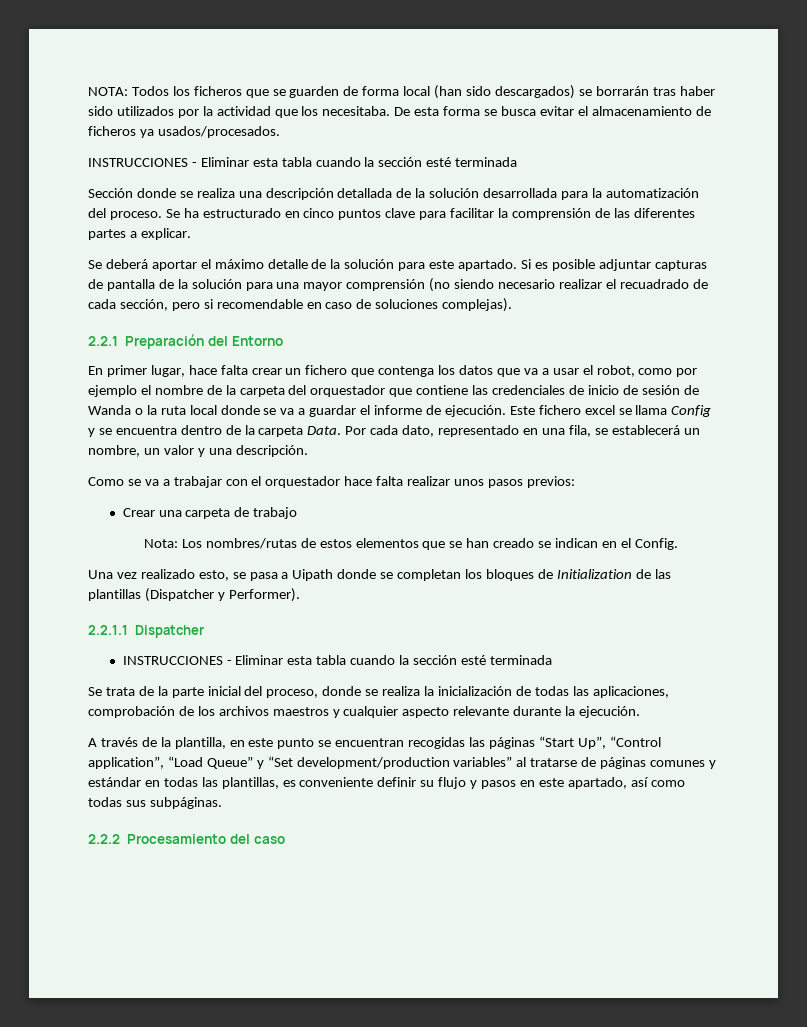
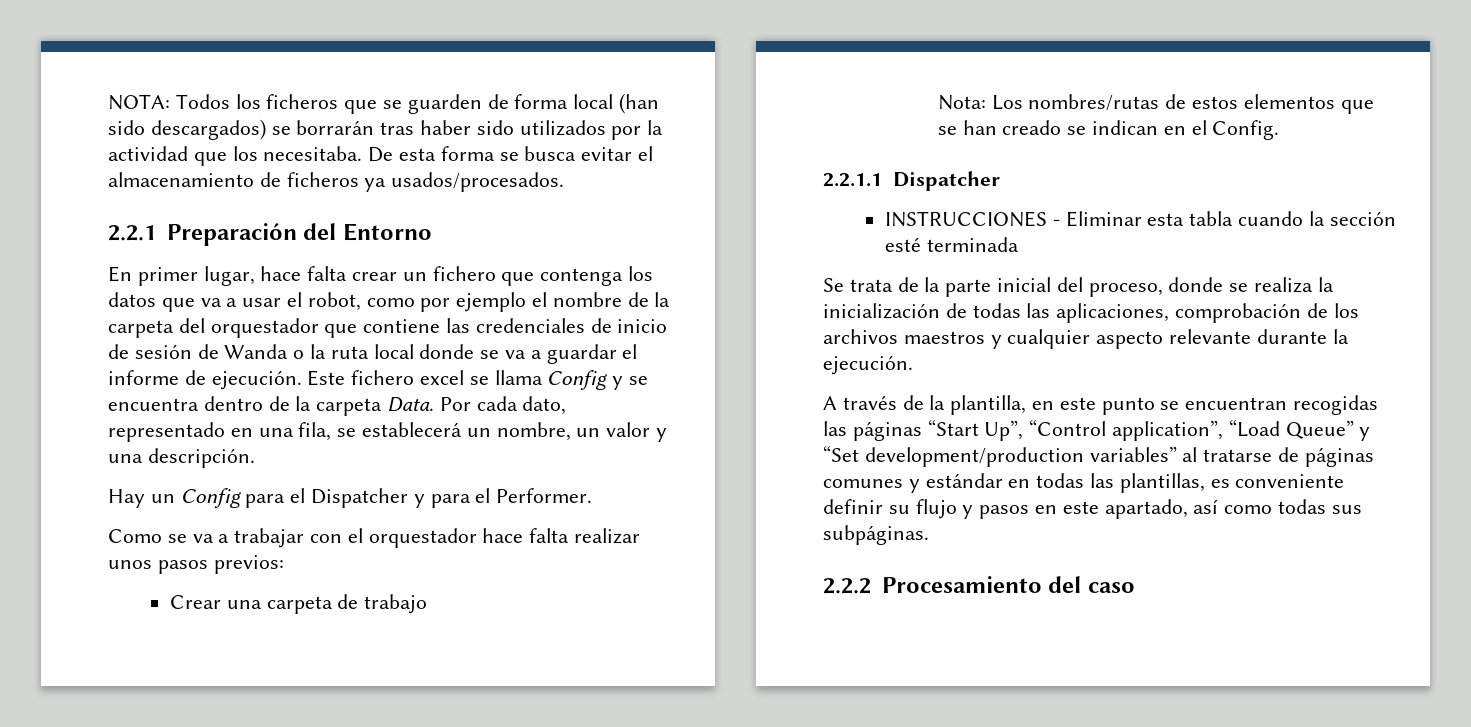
[88,157,518,167] [88,188,699,200] [88,208,695,220] [88,228,191,240] [88,259,707,271] [88,278,708,292] [88,298,513,312] // INSTRUCCIONES - Eliminar esta tabla cuando la sección esté terminada // Sección donde se realiza una descripción detallada de la solución desarrollada para la automatización del proceso. Se ha estructurado en cinco puntos clave para facilitar la comprensión de las diferentes partes a explicar. // Se deberá aportar el máximo detalle de la solución para este apartado. Si es posible adjuntar capturas de pantalla de la solución para una mayor comprensión (no siendo necesario realizar el recuadrado de cada sección, pero si recomendable en caso de soluciones complejas). -> (565, 182) none
(308, 451) none -> [108,488,593,508] // Hay un Config para el Dispatcher y para el Performer.
[88,569,671,581] [88,588,300,602] // Una vez realizado esto, se pasa a Uipath donde se completan los bloques de Initialization de las plantillas (Dispatcher y Performer). -> (1280, 130) none

